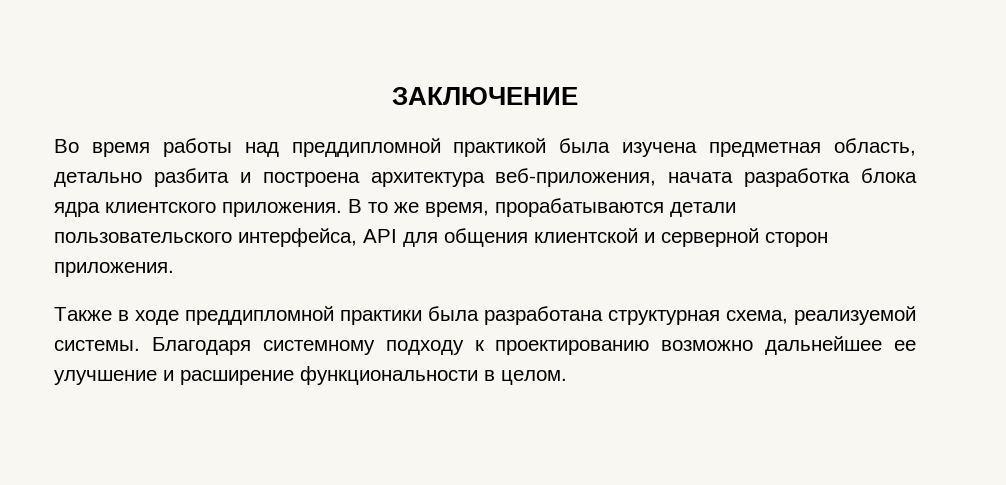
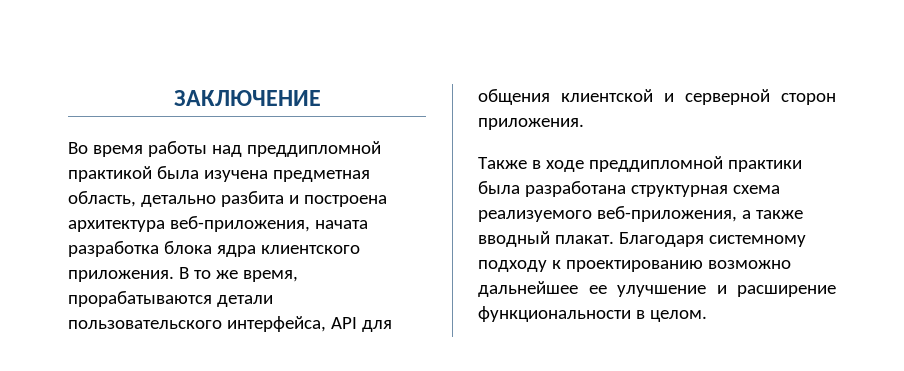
[726,306,916,325] [54,340,140,351] схема, реализуемой системы. -> [732,185,780,194] [478,206,803,222] [478,231,614,247] схема реализуемого веб-приложения, а также вводный плакат.

